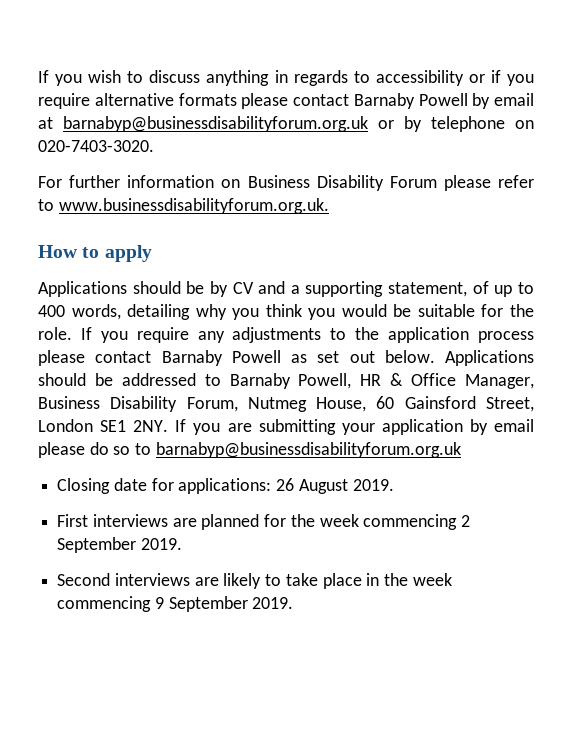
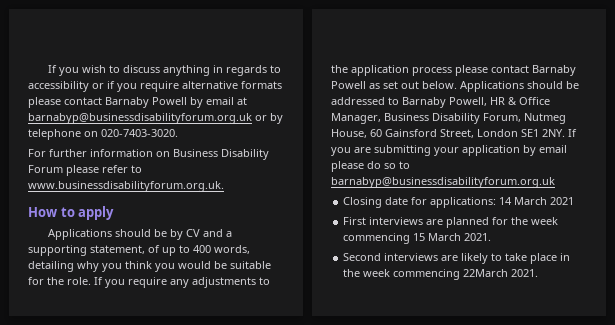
[276,478,394,494] 26 August 2019. -> [499,197,575,205] 14 March 2021
[461,515,471,527] [57,537,182,553] 2 September 2019. -> [413,233,492,241] 15 March 2021.
[154,596,294,612] 9 September 2019. -> [463,269,539,277] 22March 2021.

